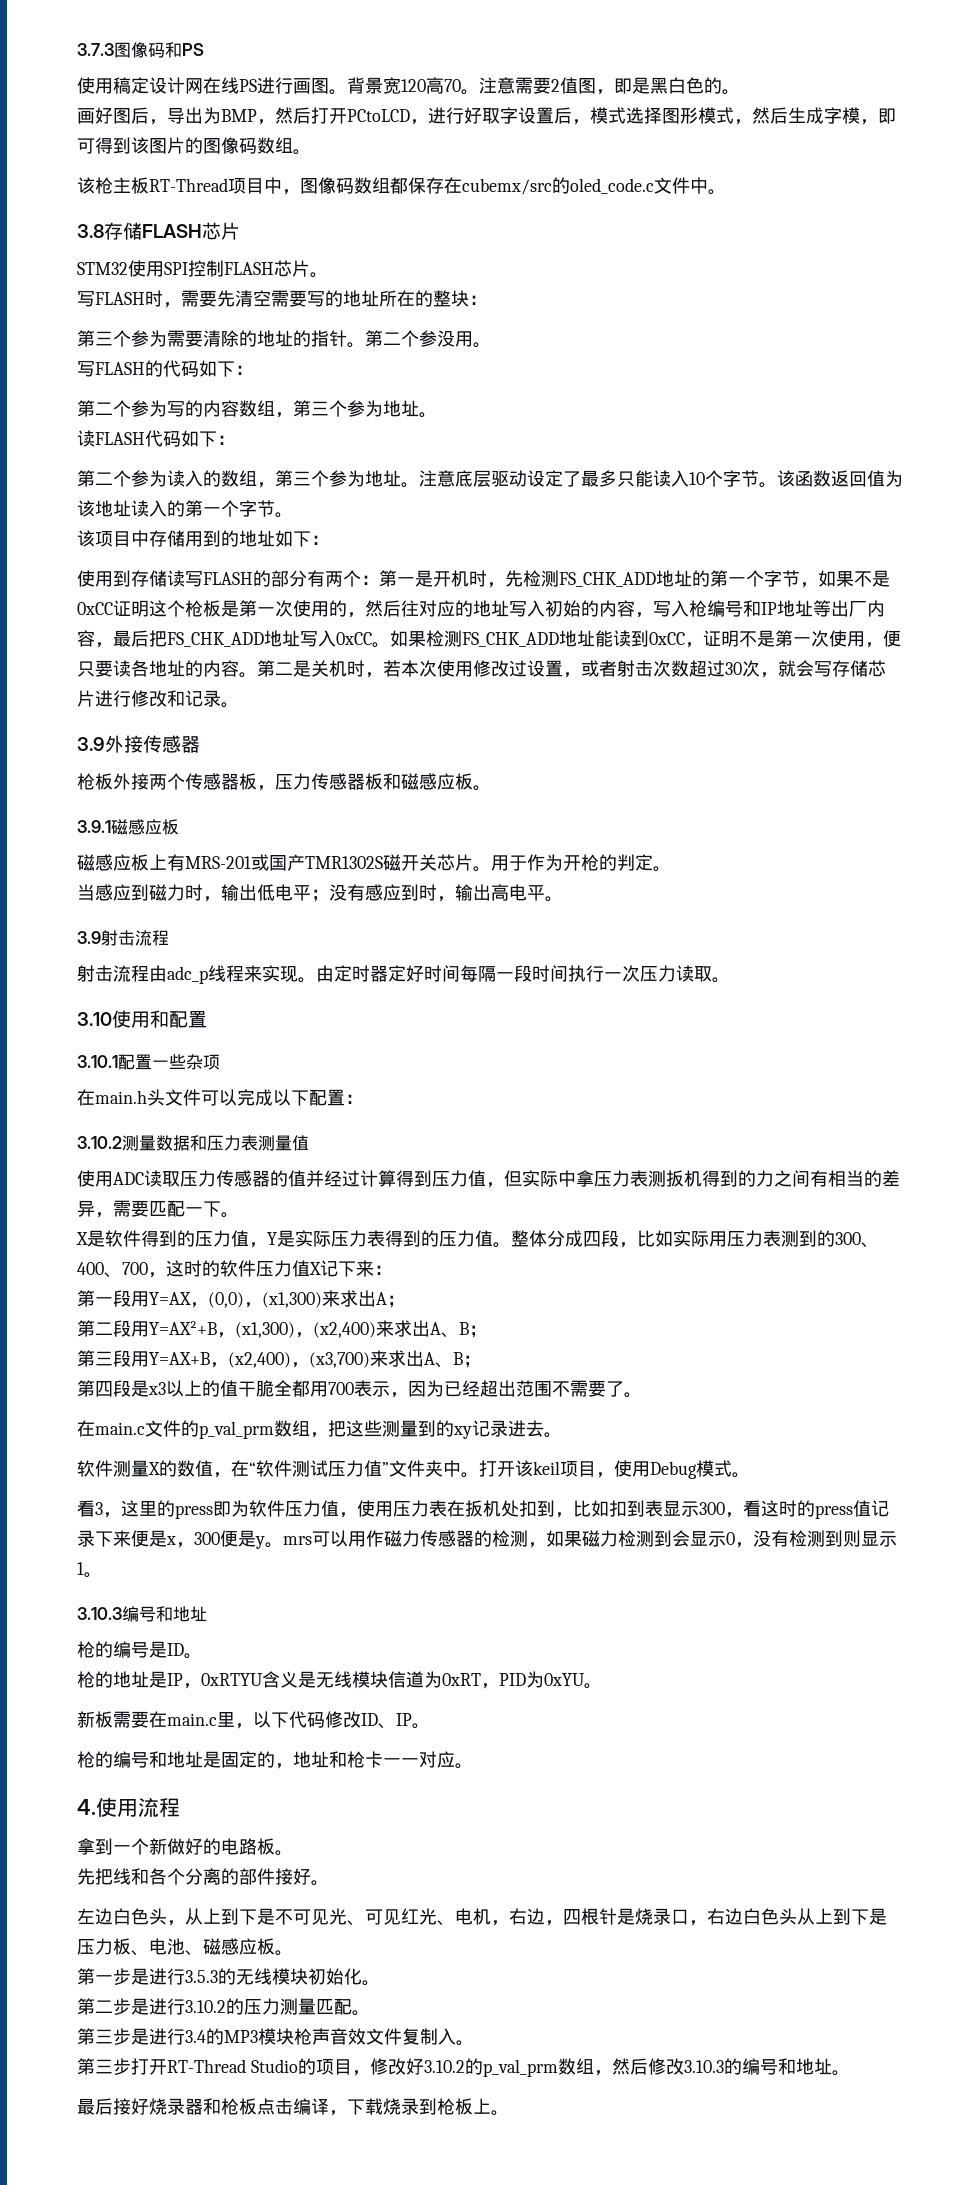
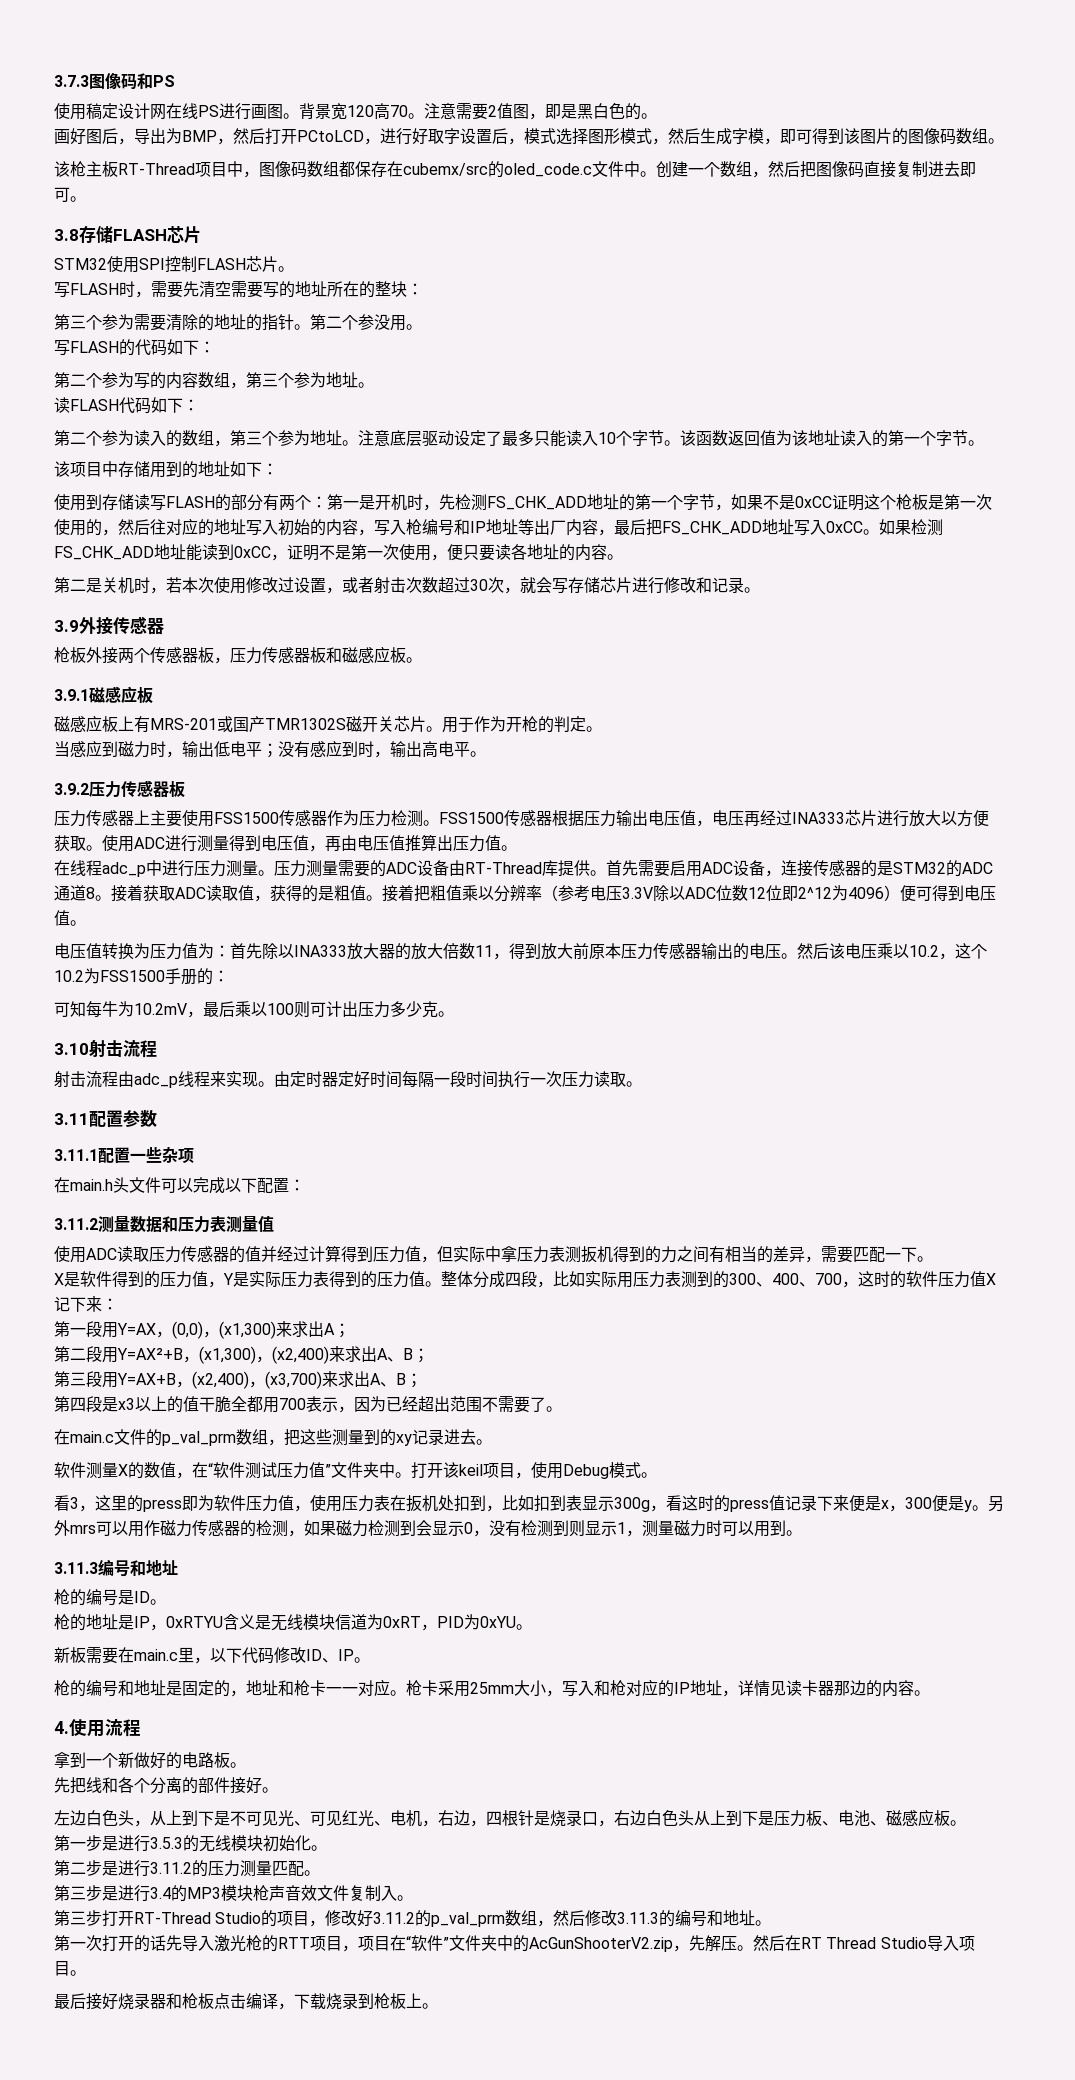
(726, 192) none -> [656,161,976,178] [54,187,86,202] 创建一个数组，然后把图像码直接复制进去即可。
(257, 675) none -> (623, 557) //
[77,931,101,944] 3.9 -> [54,780,185,798] [54,810,989,827] [54,834,517,852] [54,860,993,877] [54,885,996,902] [54,910,86,926] [54,943,987,960] [54,968,229,985] [54,1001,454,1018] [54,1043,89,1055] 3.9.2压力传感器板 // 压力传感器上主要使用FSS1500传感器作为压力检测。FSS1500传感器根据压力输出电压值，电压再经过INA333芯片进行放大以方便获取。使用ADC进行测量得到电压值，再由电压值推算出压力值。 // 在线程adc_p中进行压力测量。压力测量需要的ADC设备由RT-Thread库提供。首先需要启用ADC设备，连接传感器的是STM32的ADC通道8。接着获取ADC读取值，获得的是粗值。接着把粗值乘以分辨率（参考电压3.3V除以ADC位数12位即2^12为4096）便可得到电压值。 // 电压值转换为压力值为：首先除以INA333放大器的放大倍数11，得到放大前原本压力传感器输出的电压。然后该电压乘以10.2，这个10.2为FSS1500手册的： // 可知每牛为10.2mV，最后乘以100则可计出压力多少克。 // 3.10
[77,1010,207,1028] [77,1055,118,1068] 3.10使用和配置 // 3.10.1 -> [54,1110,157,1128] [54,1149,98,1161] 3.11配置参数 // 3.11.1
[77,1136,122,1149] 3.10.2 -> [54,1218,98,1230] 3.11.2
[699,1502,725,1515] 300 -> [614,1497,650,1512] 300g
(283, 1545) none -> [988,1496,1004,1512] [54,1520,70,1536] 另外
[84,1572,102,1578] [77,1607,122,1620] 。 // 3.10.3 -> [626,1520,802,1537] [54,1562,98,1574] ，测量磁力时可以用到。 // 3.11.3
(473, 1766) none -> [406,1679,930,1697] 枪卡采用25mm大小，写入和枪对应的IP地址，详情见读卡器那边的内容。
[185,2000,226,2013] 3.10.2 -> [150,1862,192,1874] 3.11.2
[423,2060,465,2073] 3.10.2 -> [373,1912,416,1924] 3.11.2
[683,2060,724,2073] 3.10.3 -> [617,1912,660,1924] 3.11.3
(850, 2073) none -> [54,1935,975,1952] [54,1961,86,1976] // 第一次打开的话先导入激光枪的RTT项目，项目在“软件”文件夹中的AcGunShooterV2.zip，先解压。然后在RT Thread Studio导入项目。

